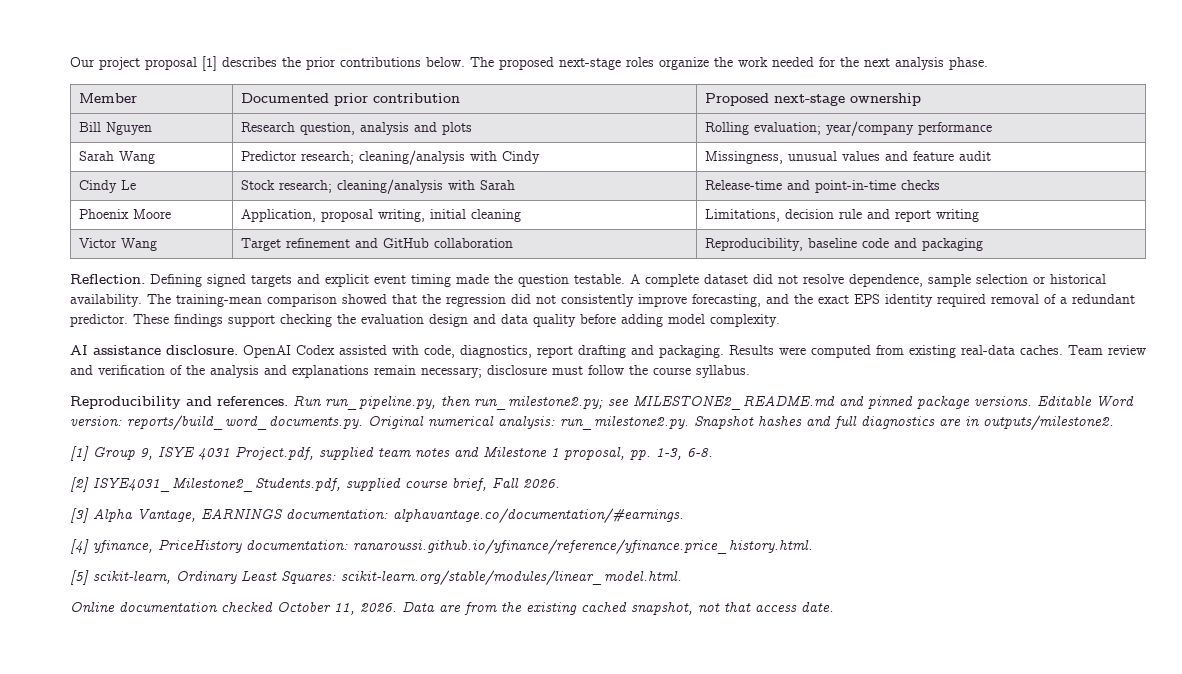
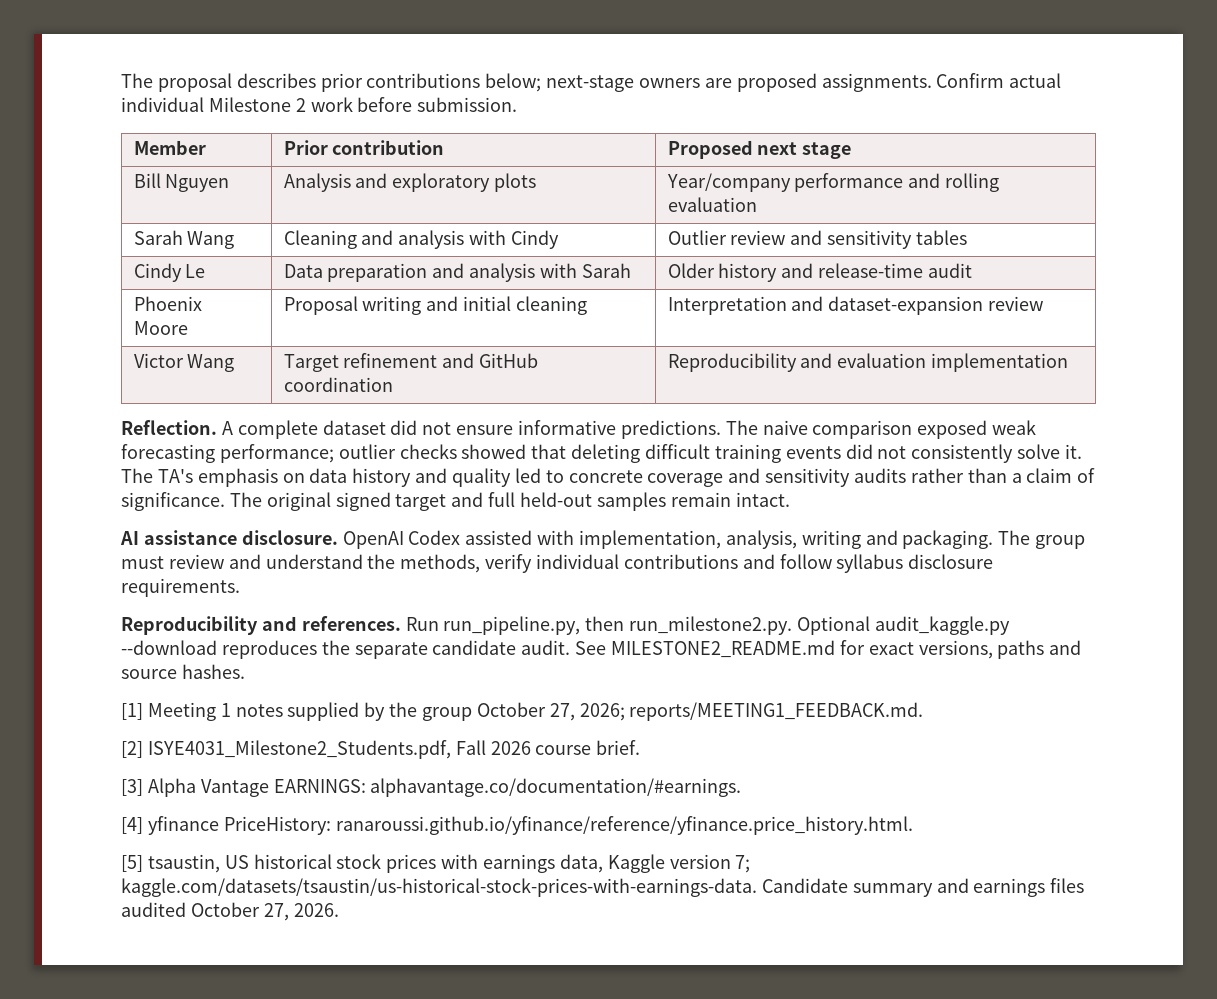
[70,56,988,71] Our project proposal [1] describes the prior contributions below. The proposed next-stage roles organize the work needed for the next analysis phase. -> [121,73,1062,92] [121,97,518,112] The proposal describes prior contributions below; next-stage owners are proposed assignments. Confirm actual individual Milestone 2 work before submission.
[241,93,369,106] Documented prior -> [283,140,328,155] Prior
[774,93,922,106] next-stage ownership -> [757,142,852,159] next stage
[241,122,473,135] [705,121,993,136] Research question, analysis and plots | Rolling evaluation; year/company performance -> [283,173,537,192] [666,173,1000,192] [667,197,757,212] Analysis and exploratory plots | Year/company performance and rolling evaluation
[241,150,466,165] Predictor research; cleaning/analysis -> [283,230,465,249] Cleaning and analysis
[705,151,992,164] [79,180,137,193] [241,179,516,194] [705,180,941,193] Missingness, unusual values and feature audit // Cindy Le | Stock research; cleaning/analysis with Sarah | Release-time and point-in-time checks -> [667,230,968,249] [133,263,206,282] [283,263,631,282] [667,263,973,282] Outlier review and sensitivity tables // Cindy Le | Data preparation and analysis with Sarah | Older history and release-time audit
[241,209,426,222] Application, proposal writing, -> [283,296,459,315] Proposal writing and
[705,209,980,222] Limitations, decision rule and report writing -> [667,296,1044,315] Interpretation and dataset-expansion review
[434,238,514,248] [705,238,984,251] [70,274,625,287] collaboration | Reproducibility, baseline code and packaging // Reflection. Defining signed targets and explicit event timing made the question testable. -> [283,377,393,392] [667,353,1069,372] [121,420,217,435] coordination | Reproducibility and evaluation implementation // Reflection.
[803,274,1106,287] [70,294,1135,307] [70,314,780,327] resolve dependence, sample selection or historical availability. The training-mean comparison showed that the regression did not consistently improve forecasting, and the exact EPS identity required removal of a redundant predictor. These findings support checking the evaluation design and data quality before adding model complexity. -> [456,420,1037,439] [121,444,1083,463] [121,468,1096,487] [121,492,790,511] ensure informative predictions. The naive comparison exposed weak forecasting performance; outlier checks showed that deleting difficult training events did not consistently solve it. The TA's emphasis on data history and quality led to concrete coverage and sensitivity audits rather than a claim of significance. The original signed target and full held-out samples remain intact.
[424,345,1146,358] [70,365,750,378] code, diagnostics, report drafting and packaging. Results were computed from existing real-data caches. Team review and verification of the analysis and explanations remain necessary; disclosure must follow the course syllabus. -> [579,530,1086,549] [121,554,994,573] [121,578,240,597] implementation, analysis, writing and packaging. The group must review and understand the methods, verify individual contributions and follow syllabus disclosure requirements.
[474,395,1134,410] [70,415,1114,430] [70,446,713,461] [70,477,560,492] run_milestone2.py; see MILESTONE2_README.md and pinned package versions. Editable Word version: reports/build_word_documents.py. Original numerical analysis: run_milestone2.py. Snapshot hashes and full diagnostics are in outputs/milestone2. // [1] Group 9, ISYE 4031 Project.pdf, supplied team notes and Milestone 1 proposal, pp. 1-3, 6-8. // [2] ISYE4031_Milestone2_Students.pdf, supplied course brief, Fall 2026. -> [629,616,1010,635] [121,640,1082,659] [121,664,245,679] [121,702,924,721] [121,740,641,759] run_milestone2.py. Optional audit_kaggle.py --download reproduces the separate candidate audit. See MILESTONE2_README.md for exact versions, paths and source hashes. // [1] Meeting 1 notes supplied by the group October 27, 2026; reports/MEETING1_FEEDBACK.md. // [2] ISYE4031_Milestone2_Students.pdf, Fall 2026 course brief.
[137,508,388,522] Vantage, EARNINGS documentation: -> [200,779,366,797] Vantage EARNINGS:
[93,539,348,553] yfinance, PriceHistory documentation: -> [147,816,331,835] yfinance PriceHistory:
[93,570,682,585] [70,601,834,615] scikit-learn, Ordinary Least Squares: scikit-learn.org/stable/modules/linear_model.html. // Online documentation checked October 11, 2026. Data are from the existing cached snapshot, not that access date. -> [147,854,751,873] [121,878,1085,897] [121,902,339,921] tsaustin, US historical stock prices with earnings data, Kaggle version 7; kaggle.com/datasets/tsaustin/us-historical-stock-prices-with-earnings-data. Candidate summary and earnings files audited October 27, 2026.

